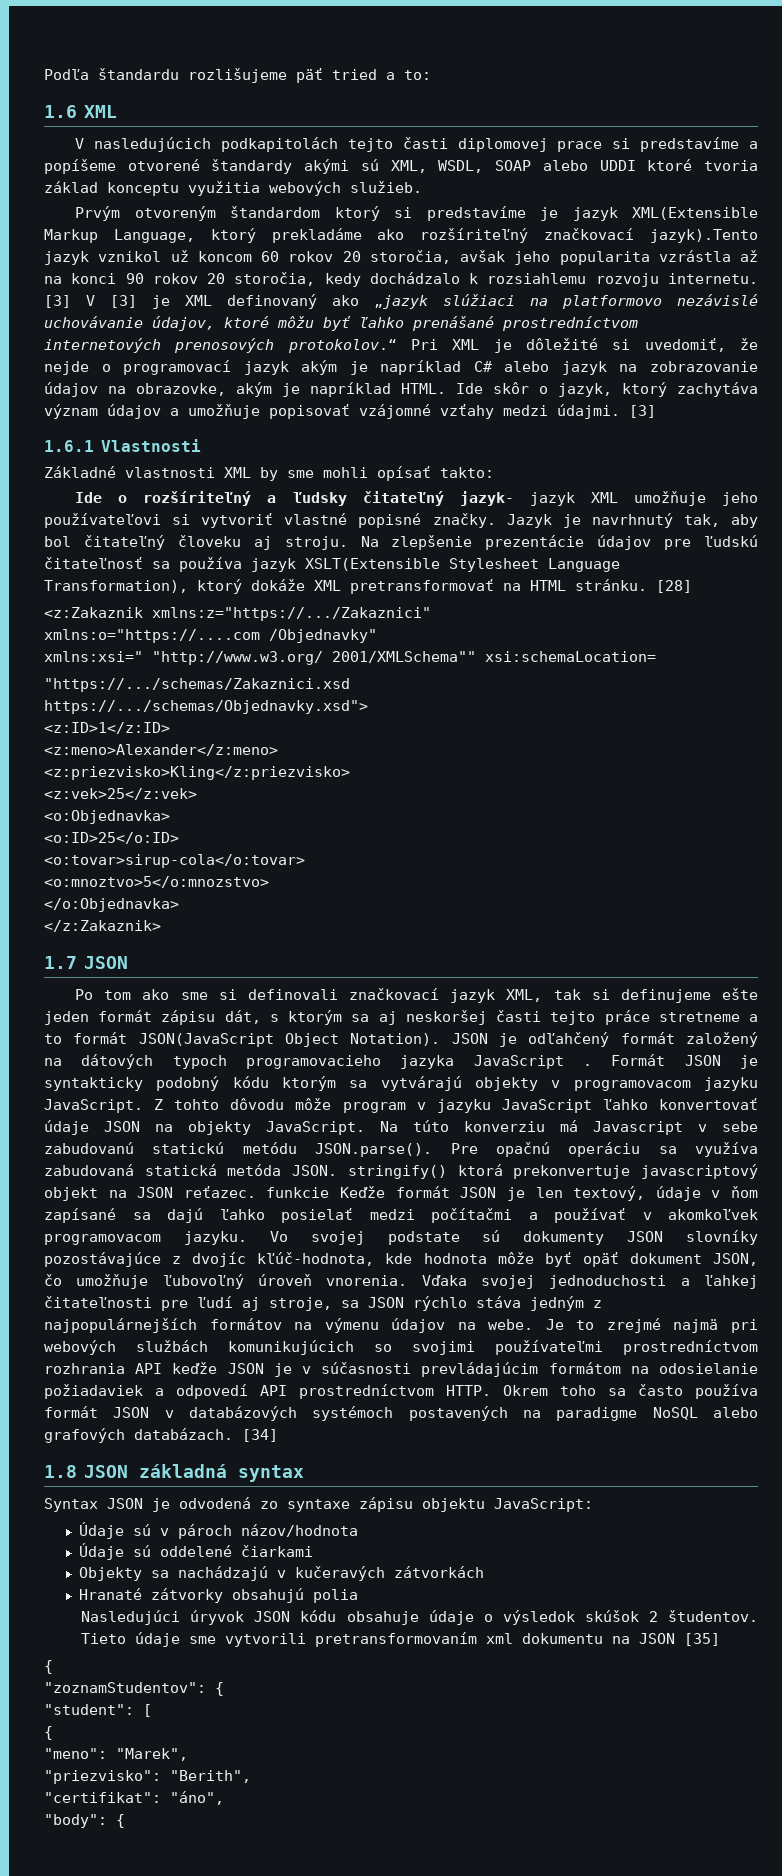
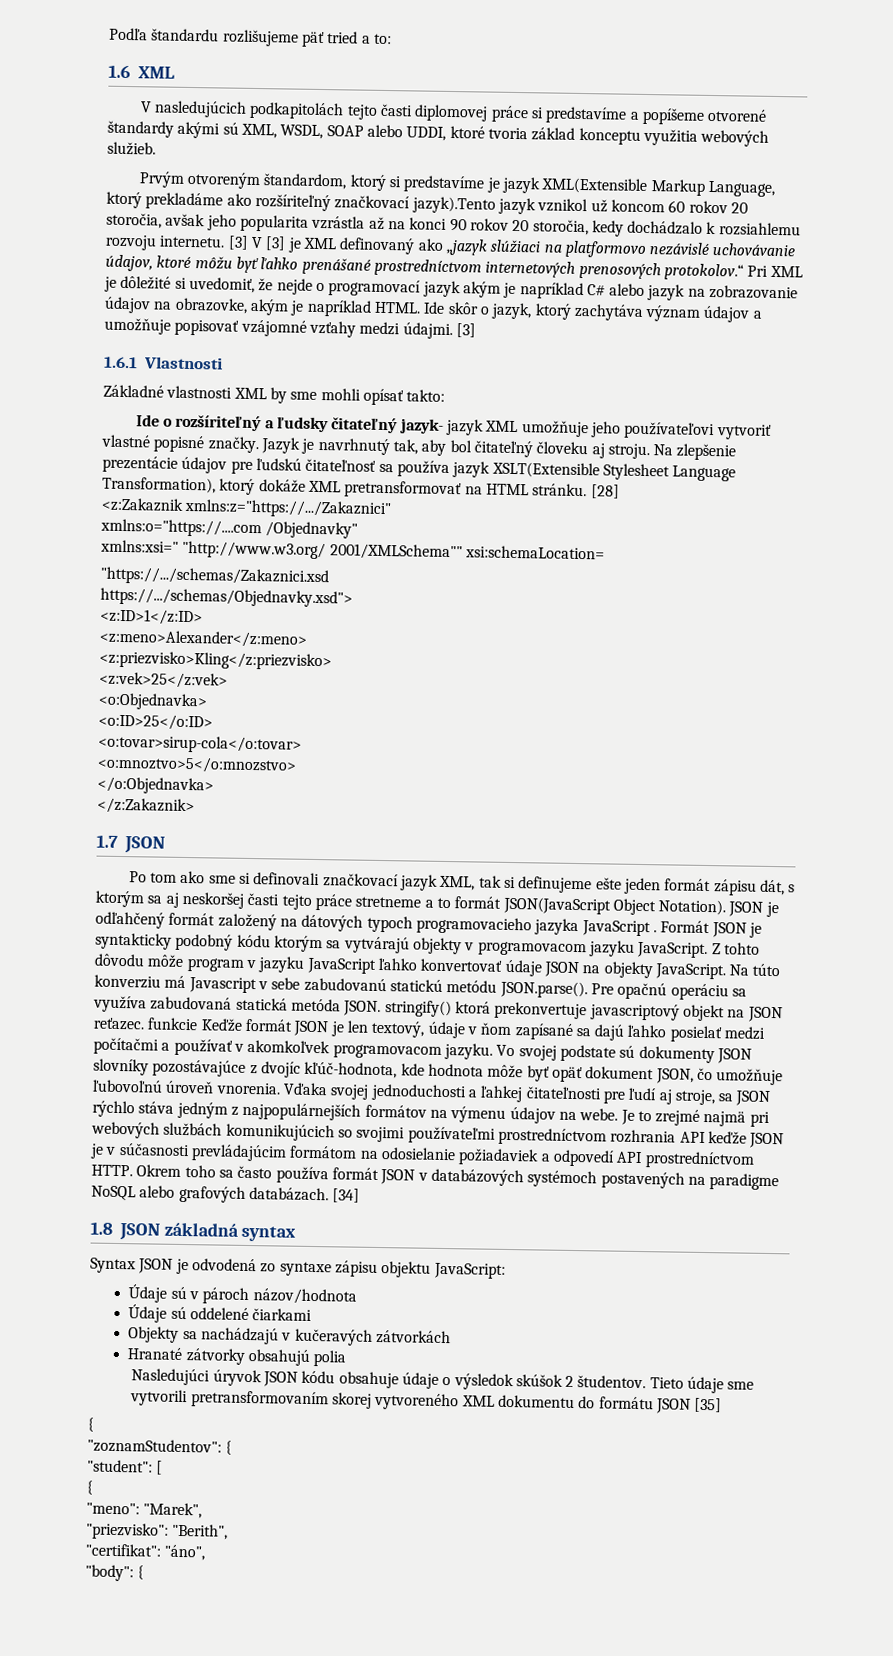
[557,141,603,152] prace -> [490,105,529,123] práce
[599,160,636,171] UDDI -> [406,126,447,141] UDDI,
[230,206,321,218] štandardom -> [263,173,348,190] štandardom,
[172,514,191,525] si -> (716, 430) none
[162,1274,244,1289] ľubovoľný -> [92,1079,163,1093] ľubovoľnú
[486,1633,631,1644] xml dokumentu na -> [331,1392,654,1411] skorej vytvoreného XML dokumentu do formátu

